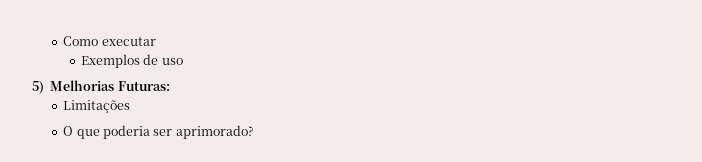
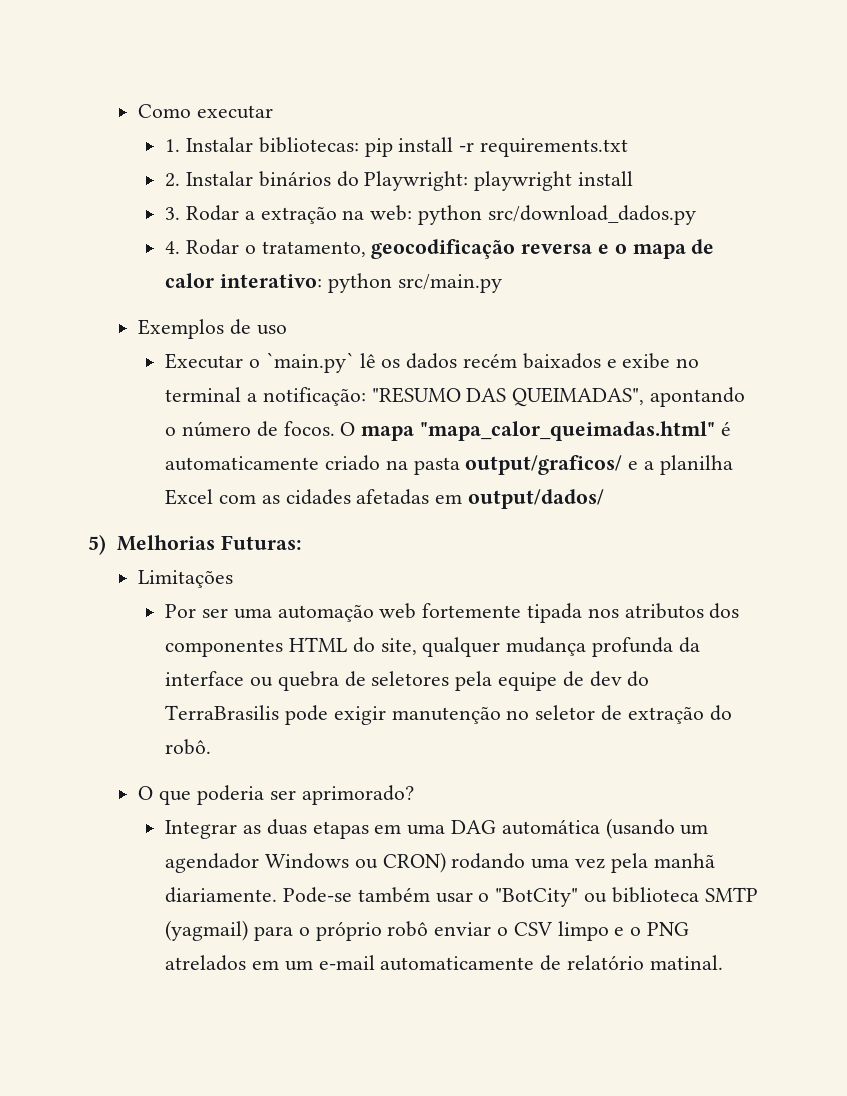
[80,54,183,68] [32,80,170,94] [63,100,131,113] Exemplos de uso // 5) Melhorias Futuras: // Limitações -> [165,137,628,157] [165,171,633,191] [165,205,696,225] [165,239,715,259] [165,273,502,293] [138,319,288,339] [165,352,700,373] [165,387,745,407] [165,421,731,441] [165,455,733,475] [165,489,604,509] [88,534,302,555] [138,570,234,588] [165,603,740,623] [165,637,700,657] [165,671,650,691] [165,705,732,725] [165,739,212,755] 1. Instalar bibliotecas: pip install -r requirements.txt // 2. Instalar binários do Playwright: playwright install // 3. Rodar a extração na web: python src/download_dados.py // 4. Rodar o tratamento, geocodificação reversa e o mapa de calor interativo: python src/main.py // Exemplos de uso // Executar o `main.py` lê os dados recém baixados e exibe no terminal a notificação: "RESUMO DAS QUEIMADAS", apontando o número de focos. O mapa "mapa_calor_queimadas.html" é automaticamente criado na pasta output/graficos/ e a planilha Excel com as cidades afetadas em output/dados/ // 5) Melhorias Futuras: // Limitações // Por ser uma automação web fortemente tipada nos atributos dos componentes HTML do site, qualquer mudança profunda da interface ou quebra de seletores pela equipe de dev do TerraBrasilis pode exigir manutenção no seletor de extração do robô.
(253, 132) none -> [165,818,709,839] [165,852,715,873] [165,887,758,907] [165,920,689,941] [165,955,723,971] // Integrar as duas etapas em uma DAG automática (usando um agendador Windows ou CRON) rodando uma vez pela manhã diariamente. Pode-se também usar o "BotCity" ou biblioteca SMTP (yagmail) para o próprio robô enviar o CSV limpo e o PNG atrelados em um e-mail automaticamente de relatório matinal.

